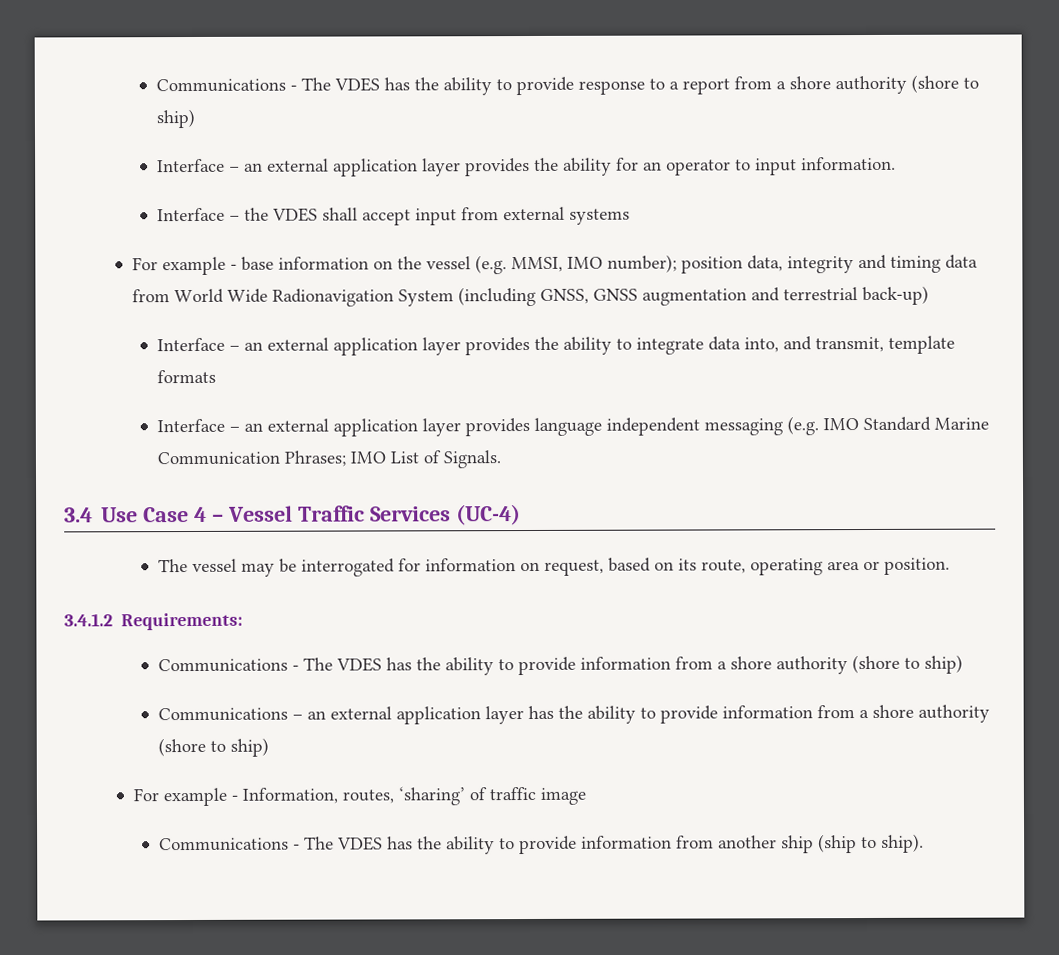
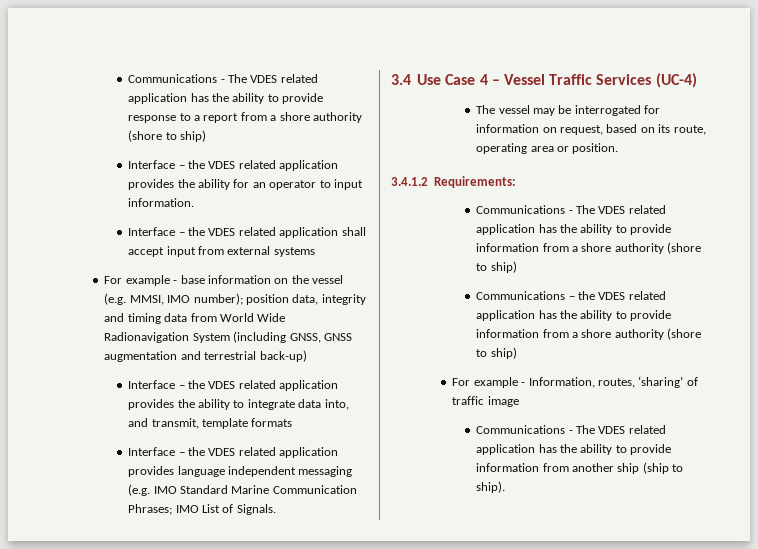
[155,77,380,93] Communications - The VDES -> [128,74,318,83] [128,93,188,104] Communications - The VDES related application
[243,158,461,177] an external application layer -> [188,160,339,171] the VDES related application
(318, 214) none -> [238,227,339,238] related application
[243,337,461,356] an external application layer -> [188,380,339,391] the VDES related application
[243,418,461,437] an external application layer -> [188,447,339,458] the VDES related application
(382, 664) none -> [628,205,666,214] [476,224,536,235] related application
[306,706,524,725] an external application layer -> [578,291,666,300] [476,310,536,321] the VDES related application
(383, 843) none -> [628,425,666,434] [476,444,536,455] related application

